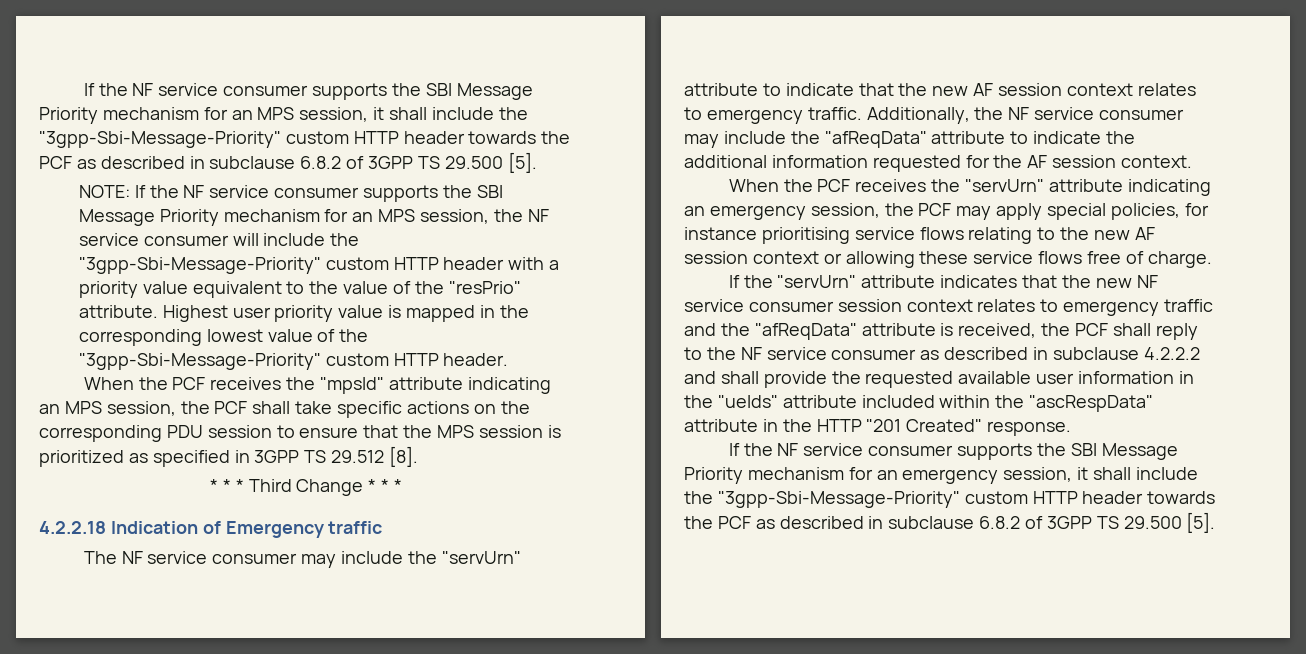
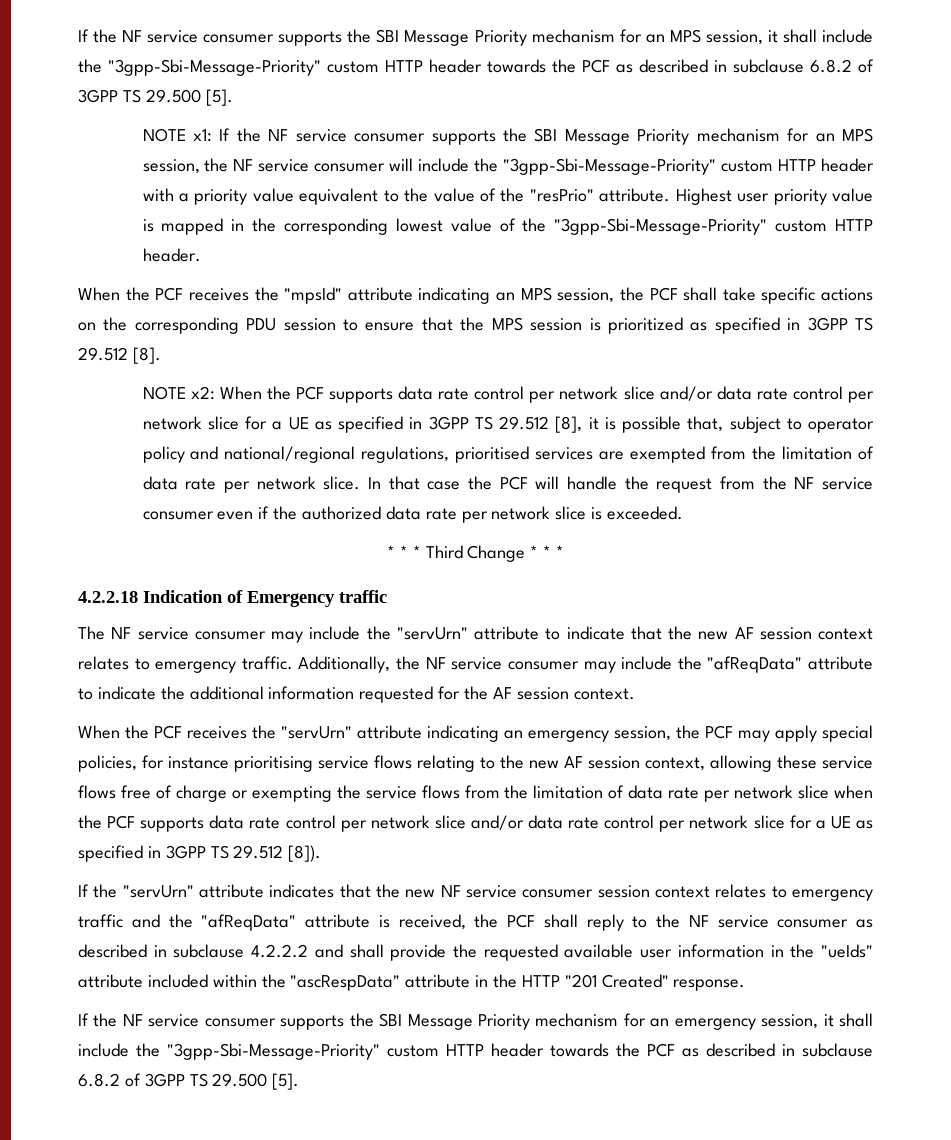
[78,185,130,198] NOTE: -> [142,128,212,142] NOTE x1:
(419, 456) none -> [142,386,875,403] [142,416,874,433] [142,446,875,463] [142,476,874,493] [142,506,683,523] // NOTE x2: When the PCF supports data rate control per network slice and/or data rate control per network slice for a UE as specified in 3GPP TS 29.512 [8], it is possible that, subject to operator policy and national/regional regulations, prioritised services are exempted from the limitation of data rate per network slice. In that case the PCF will handle the request from the NF service consumer even if the authorized data rate per network slice is exceeded.
[752,251,842,264] context or -> [645,757,705,771] context,
[1147,251,1212,268] charge. -> [175,785,874,802] [78,815,873,832] [78,845,322,862] charge or exempting the service flows from the limitation of data rate per network slice when the PCF supports data rate control per network slice and/or data rate control per network slice for a UE as specified in 3GPP TS 29.512 [8]).

